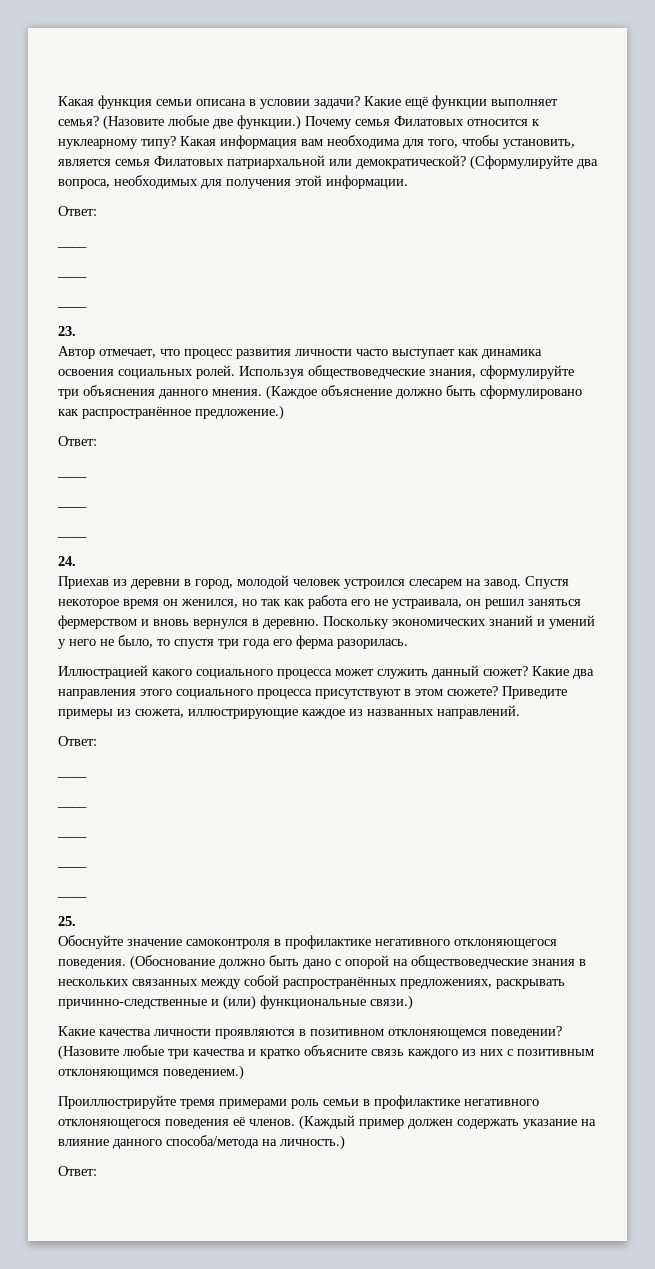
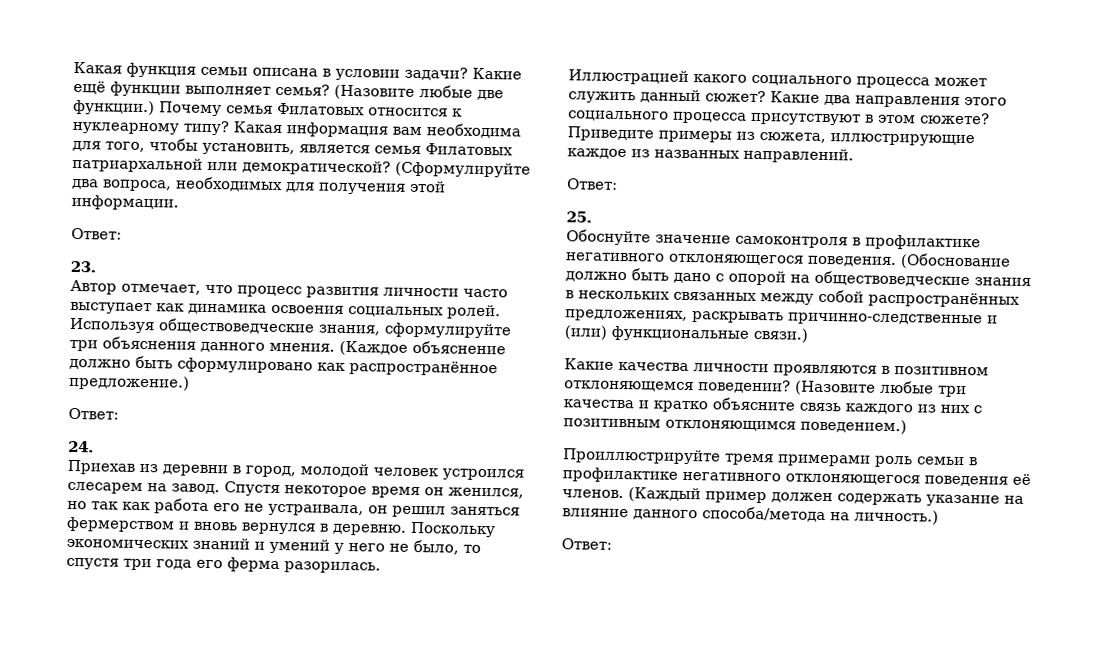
[57,246,87,248] [57,276,87,278] [57,306,87,308] // ____ // ____ // ____ -> (122, 233) none
[57,476,87,478] [57,506,87,508] [57,536,87,538] // ____ // ____ // ____ -> (119, 413) none
[57,776,87,778] [57,806,87,808] [57,836,87,838] [57,866,87,868] [57,896,87,898] // ____ // ____ // ____ // ____ // ____ -> (618, 184) none

